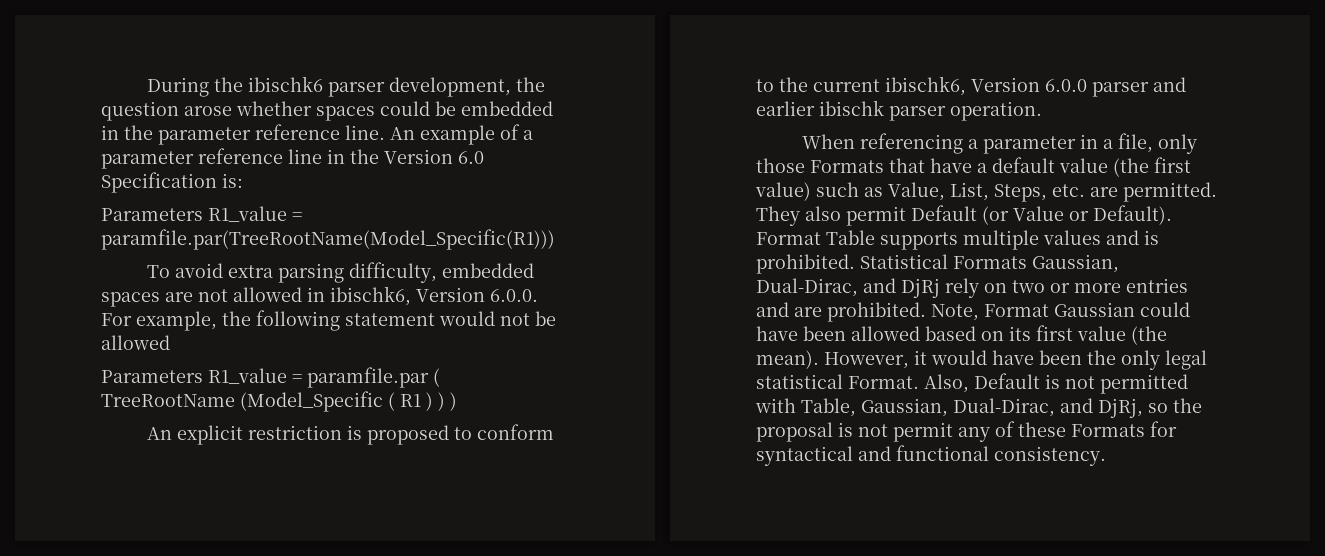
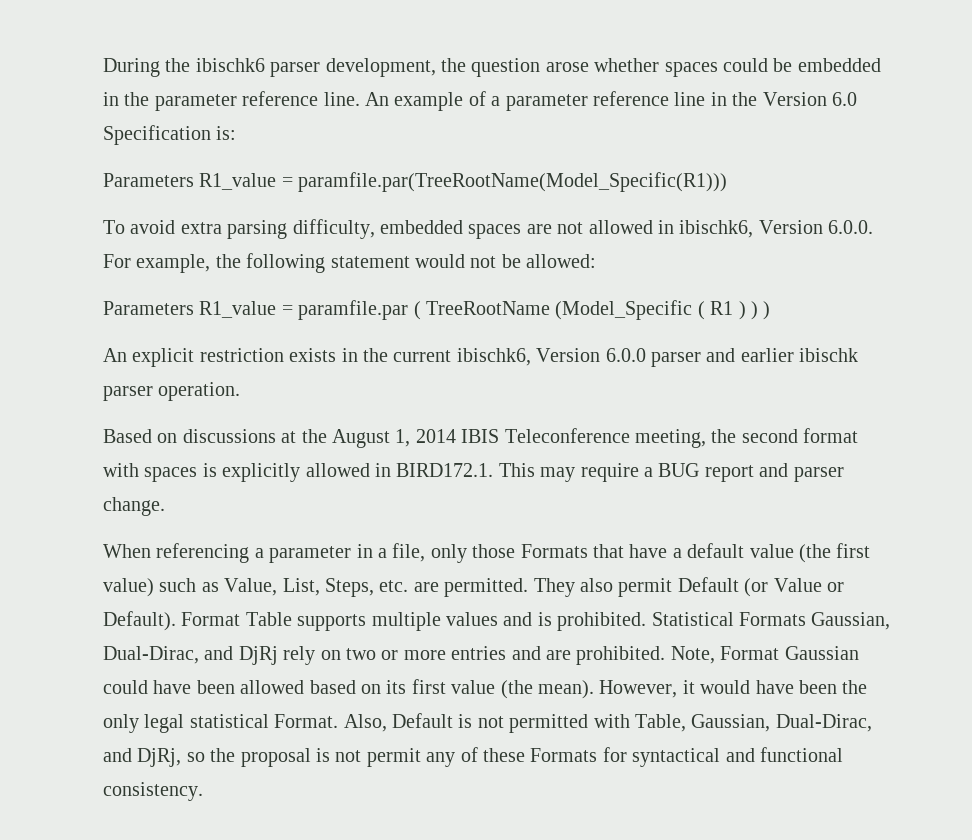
[101,335,170,350] allowed -> [526,254,597,268] allowed:
[347,424,555,445] [756,79,774,92] is proposed to conform to -> [289,348,358,362] exists in
(1042, 111) none -> [103,428,859,448] [103,463,844,482] [103,497,165,516] // Based on discussions at the August 1, 2014 IBIS Teleconference meeting, the second format with spaces is explicitly allowed in BIRD172.1. This may require a BUG report and parser change.

